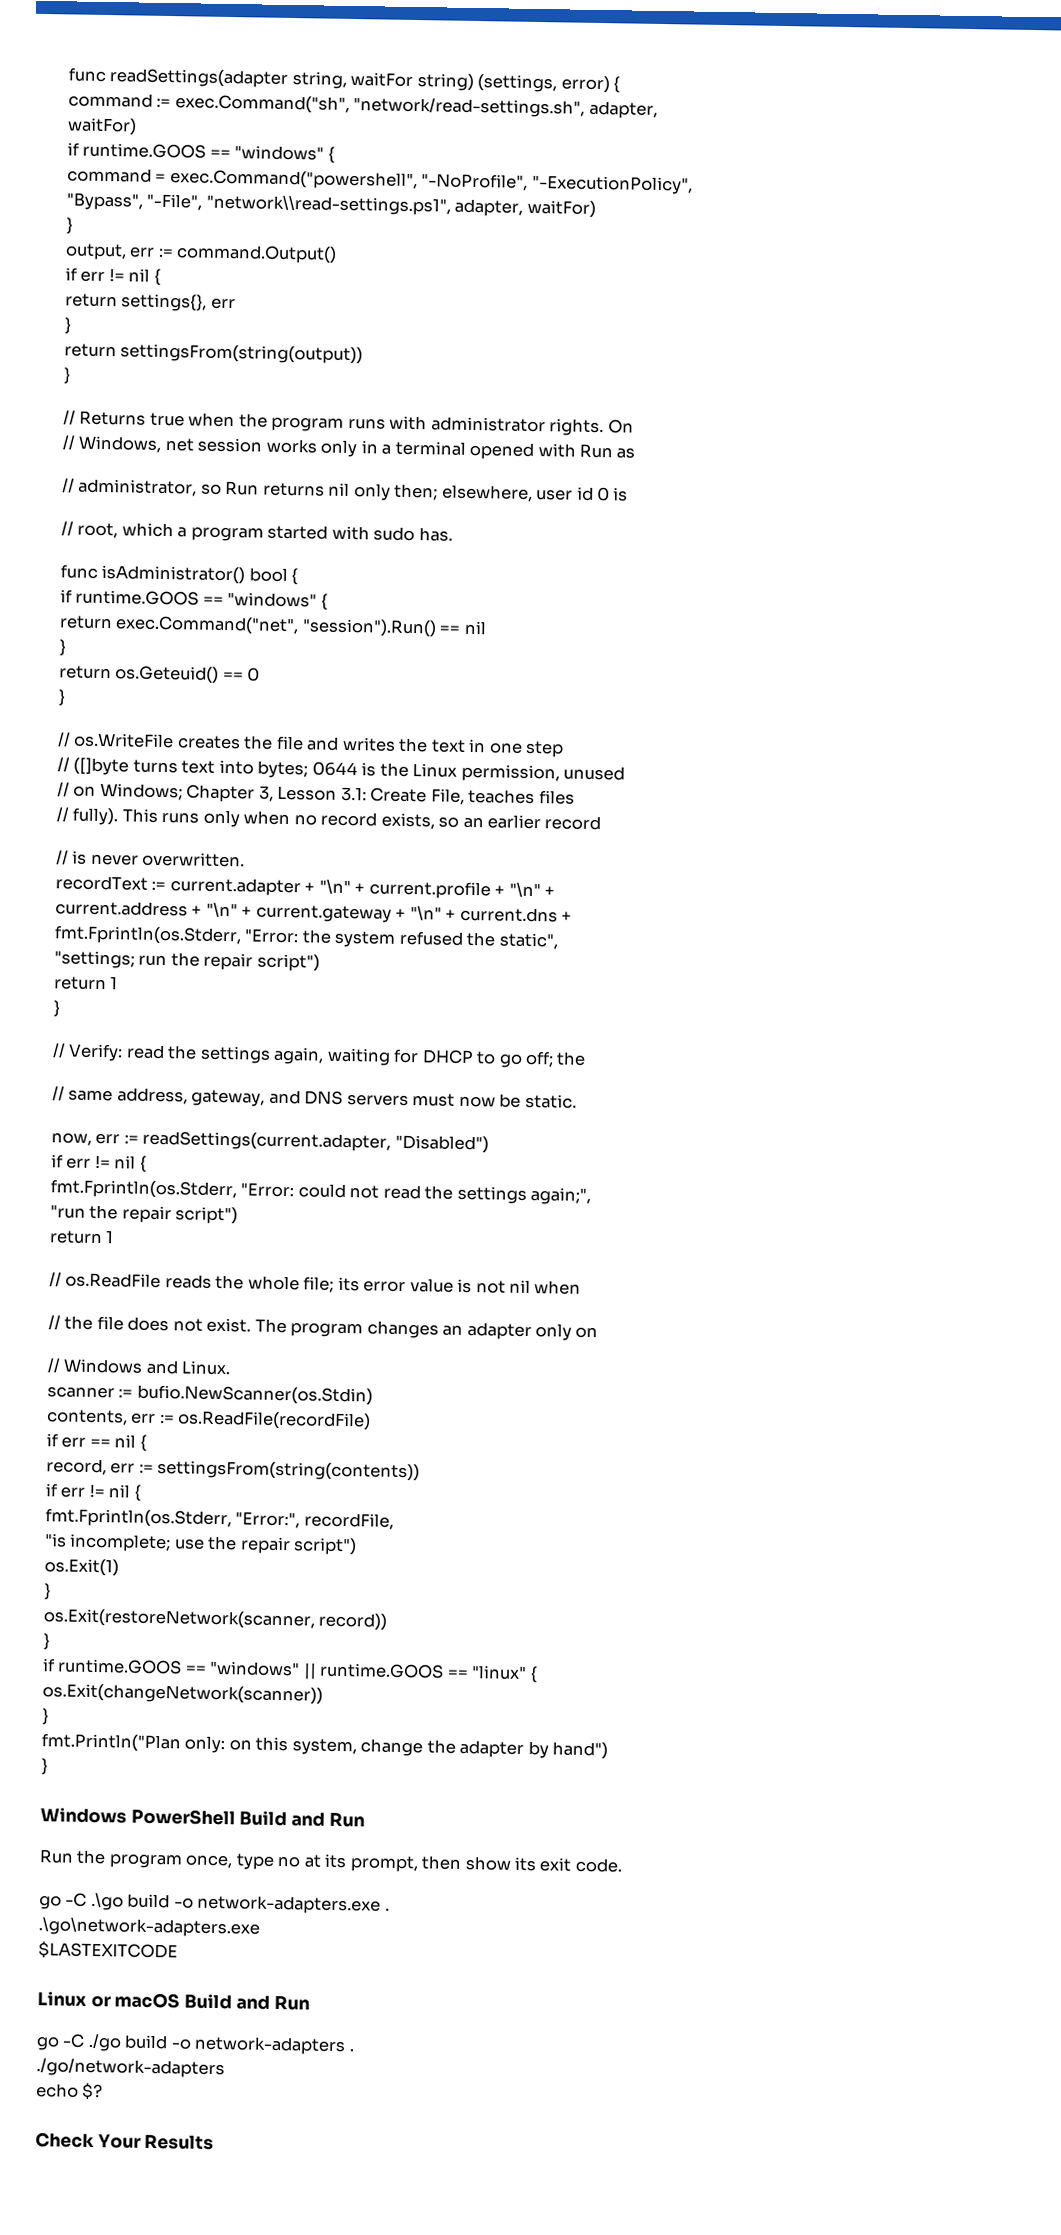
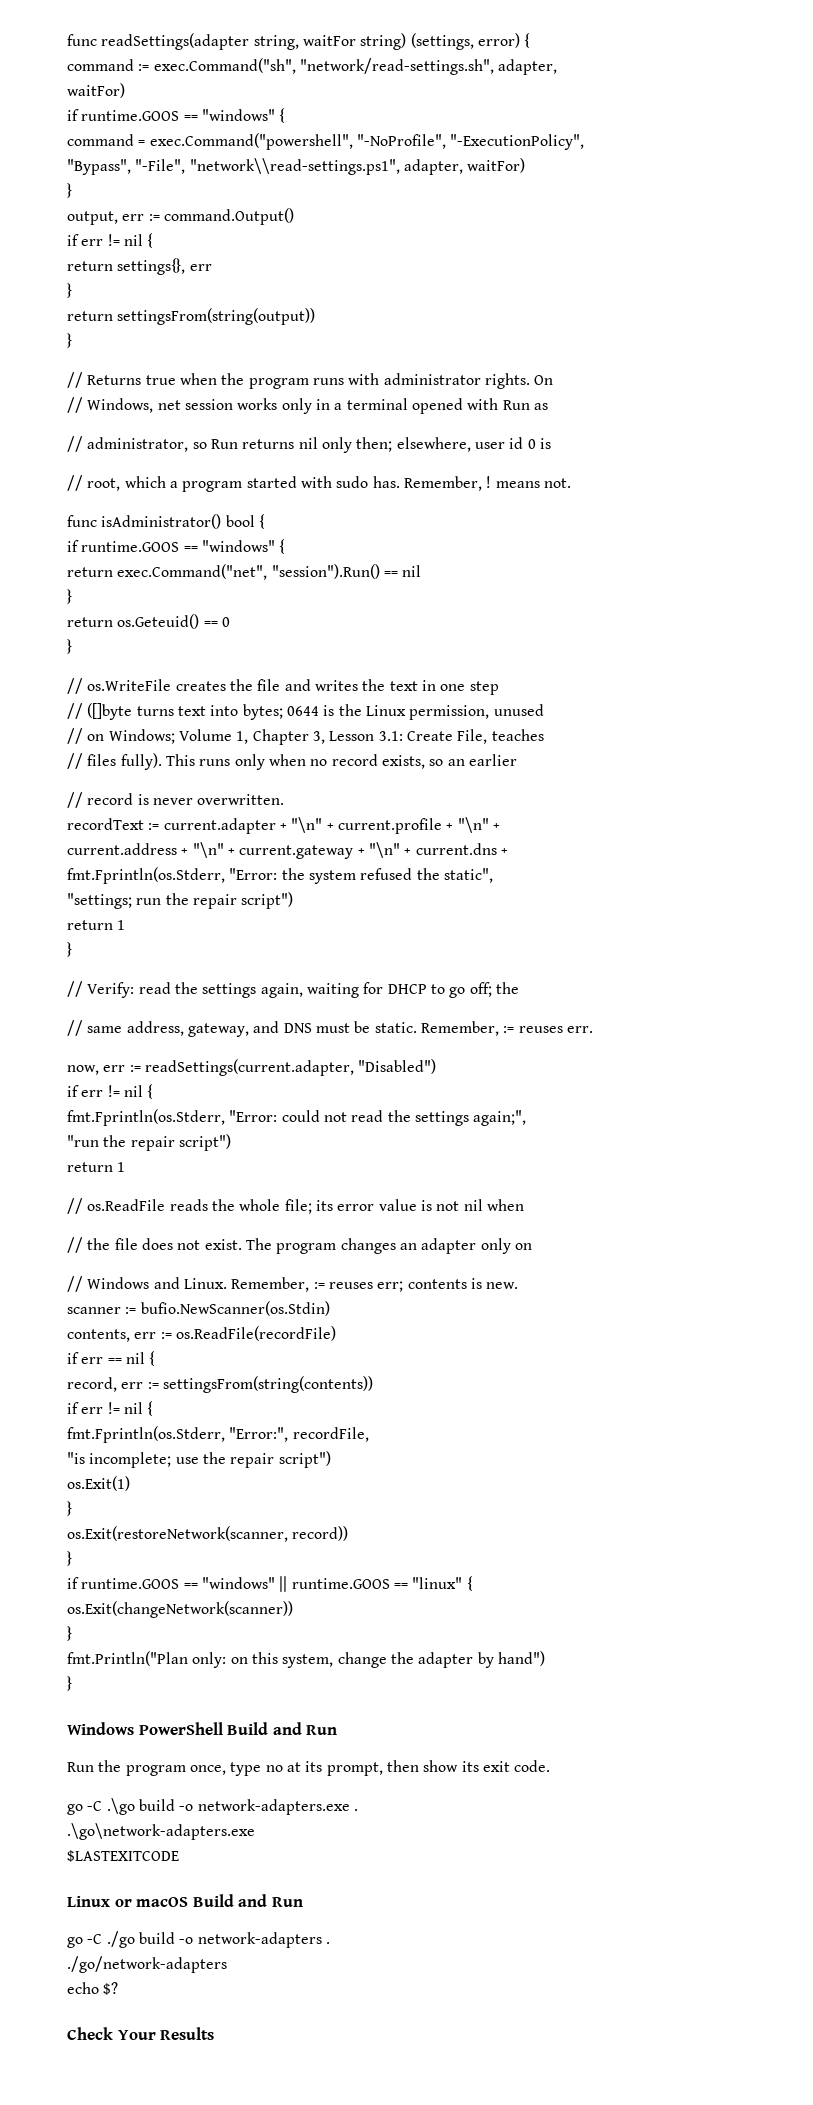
(453, 534) none -> [403,476,571,491] Remember, ! means not.
(183, 791) none -> [178,729,249,744] Volume 1,
[538,790,575,805] [56,807,69,822] files // // -> [67,753,117,769] // // files
[544,815,602,831] [56,850,69,865] record // // -> [67,792,134,808] // // record
[346,1093,496,1108] servers must now -> [315,1023,350,1033] must
(577, 1101) none -> [420,1021,593,1036] Remember, := reuses err.
(232, 1368) none -> [231,1277,519,1292] Remember, := reuses err; contents is new.

